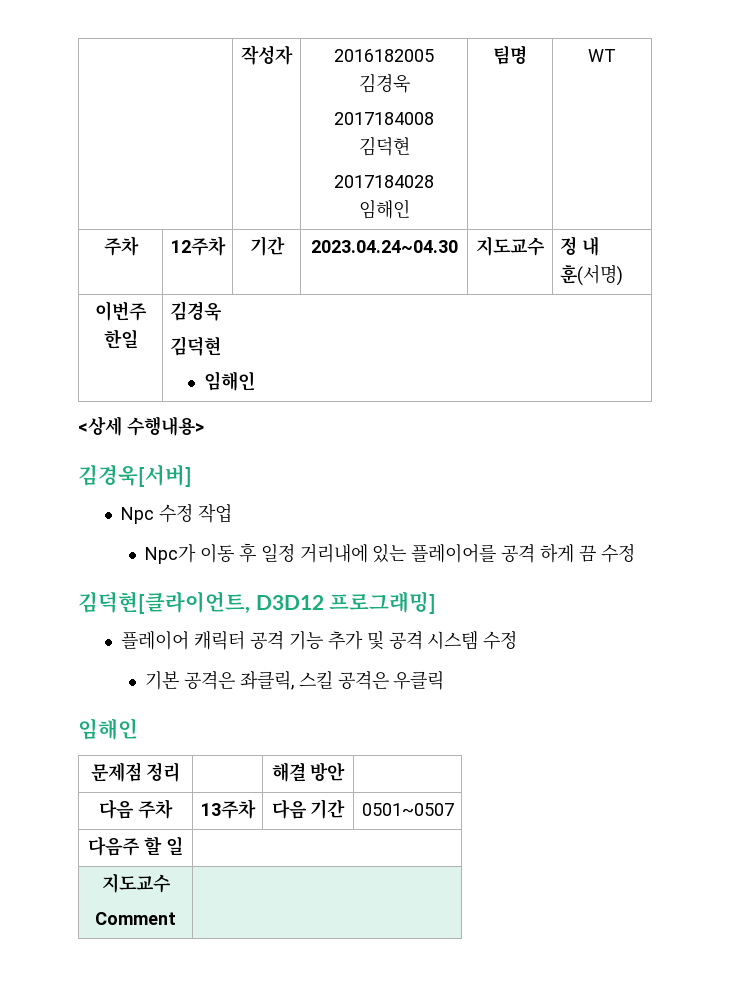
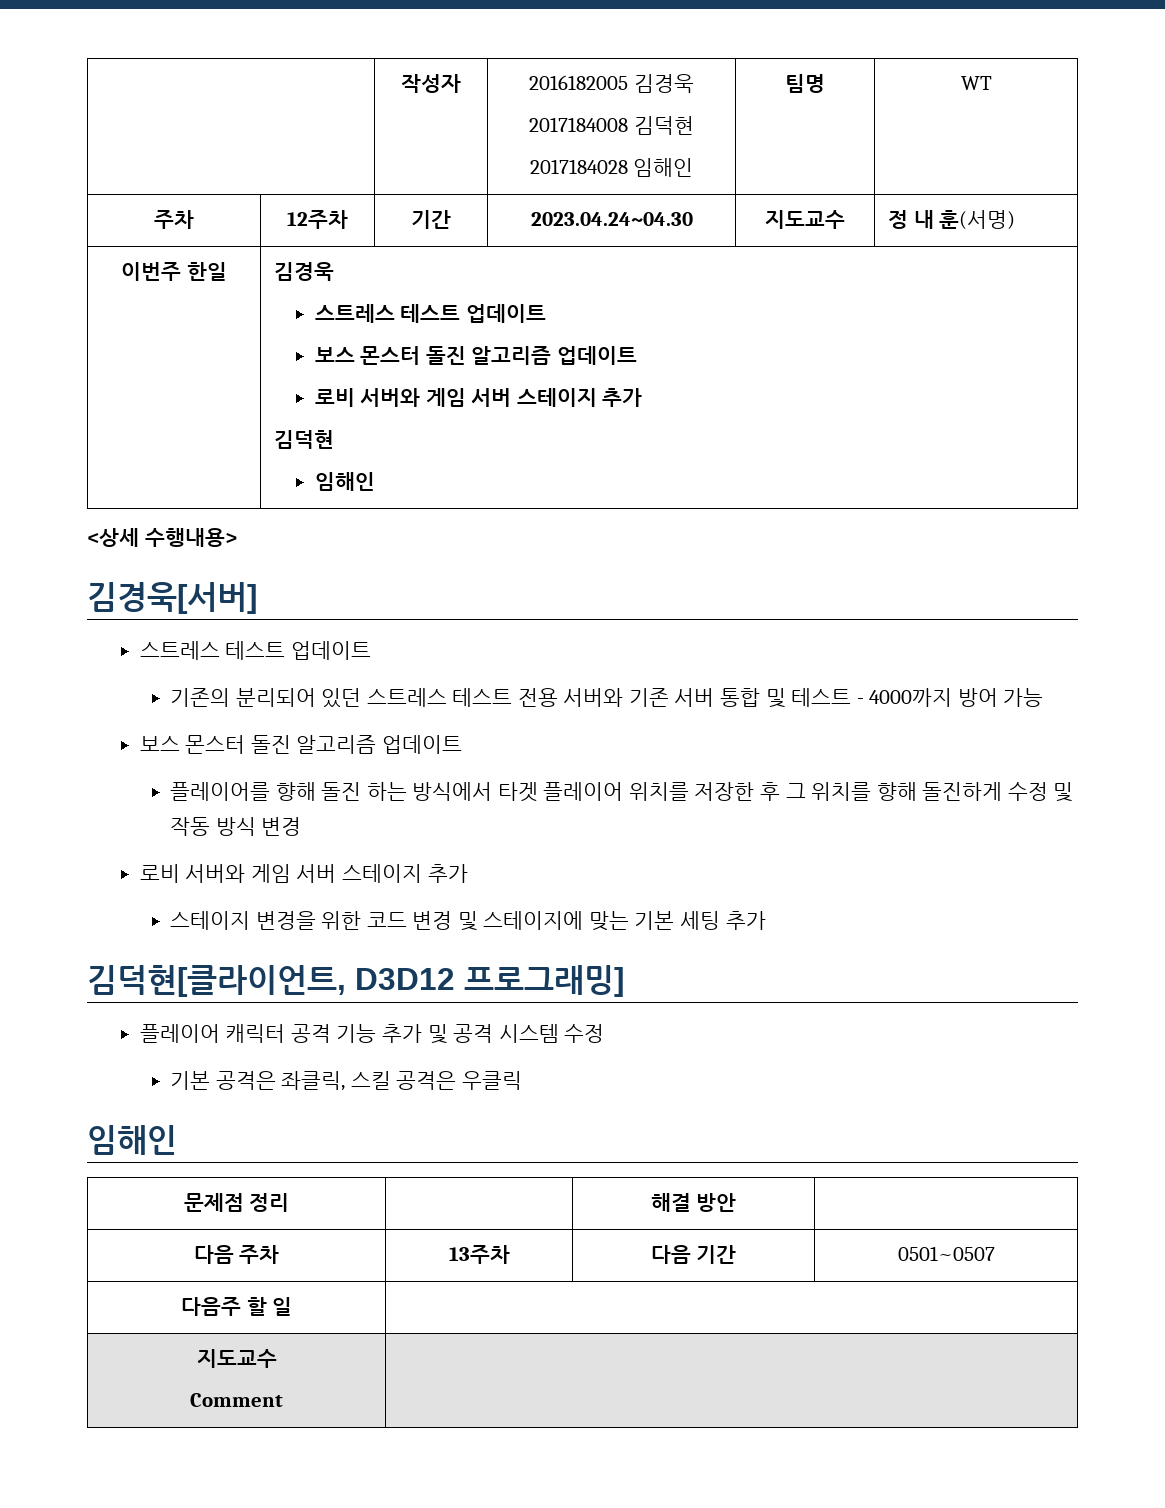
(222, 311) none -> [314,304,546,323] [314,346,637,365] [314,388,643,407] // 스트레스 테스트 업데이트 // 보스 몬스터 돌진 알고리즘 업데이트 // 로비 서버와 게임 서버 스테이지 추가
[121,504,233,524] [145,543,635,564] Npc 수정 작업 // Npc가 이동 후 일정 거리내에 있는 플레이어를 공격 하게 끔 수정 -> [139,641,371,660] [170,688,1044,708] [139,735,463,754] [170,782,1074,802] [170,817,302,836] [139,864,468,883] [170,911,766,931] 스트레스 테스트 업데이트 // 기존의 분리되어 있던 스트레스 테스트 전용 서버와 기존 서버 통합 및 테스트 - 4000까지 방어 가능 // 보스 몬스터 돌진 알고리즘 업데이트 // 플레이어를 향해 돌진 하는 방식에서 타겟 플레이어 위치를 저장한 후 그 위치를 향해 돌진하게 수정 및 작동 방식 변경 // 로비 서버와 게임 서버 스테이지 추가 // 스테이지 변경을 위한 코드 변경 및 스테이지에 맞는 기본 세팅 추가

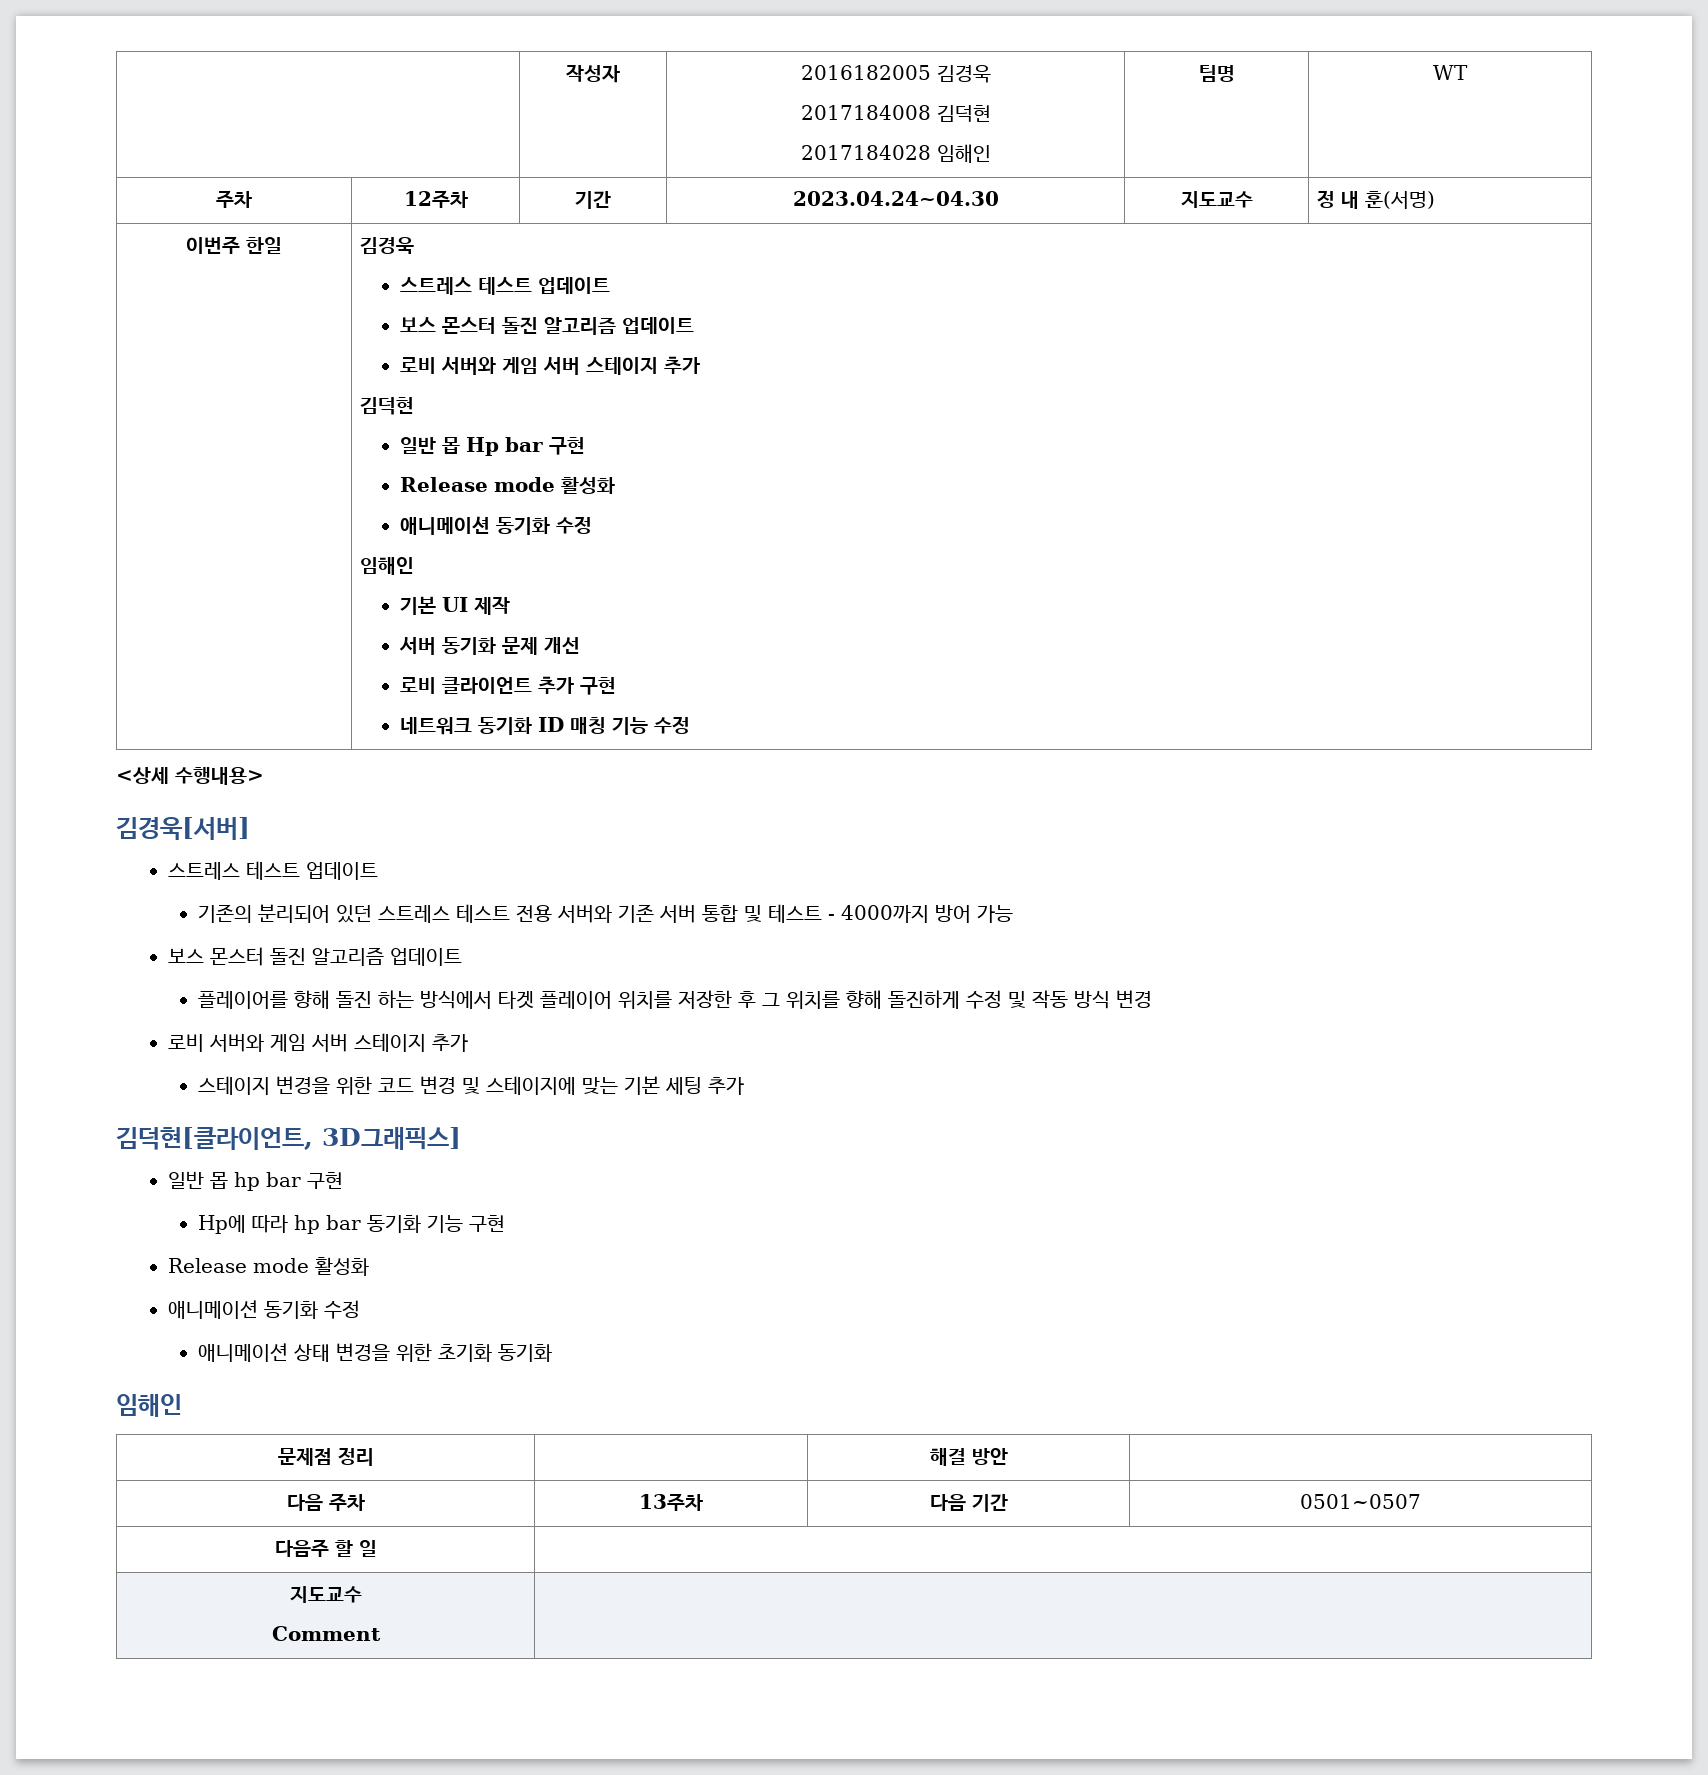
[314,472,375,491] 임해인 -> [399,437,585,456] [399,477,615,494] [399,516,592,535] [359,557,414,575] [399,596,510,615] [398,637,580,655] [399,676,616,695] [399,716,690,735] 일반 몹 Hp bar 구현 // Release mode 활성화 // 애니메이션 동기화 수정 // 임해인 // 기본 UI 제작 // 서버 동기화 문제 개선 // 로비 클라이언트 추가 구현 // 네트워크 동기화 ID 매칭 기능 수정
[355,965,624,997] [139,1024,605,1044] [170,1071,522,1091] D3D12 프로그래밍] // 플레이어 캐릭터 공격 기능 추가 및 공격 시스템 수정 // 기본 공격은 좌클릭, 스킬 공격은 우클릭 -> [322,1127,461,1150] [167,1171,343,1191] [197,1215,505,1234] [167,1257,369,1276] [167,1300,360,1319] [197,1343,552,1362] 3D그래픽스] // 일반 몹 hp bar 구현 // Hp에 따라 hp bar 동기화 기능 구현 // Release mode 활성화 // 애니메이션 동기화 수정 // 애니메이션 상태 변경을 위한 초기화 동기화

